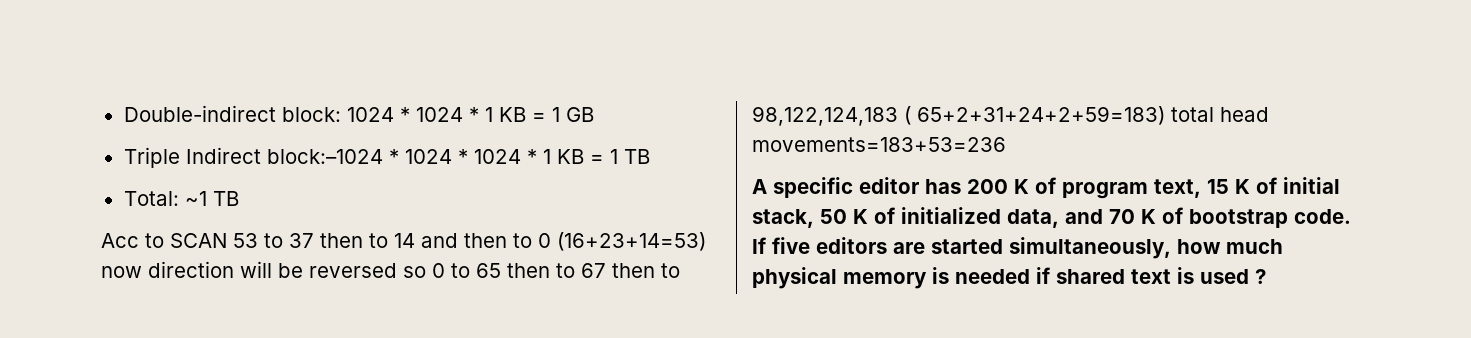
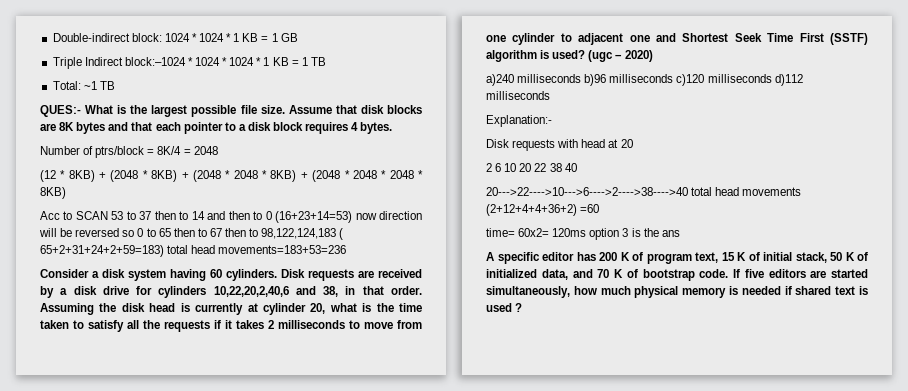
(239, 198) none -> [40,105,422,117] [40,122,393,134] [40,146,218,158] [40,170,423,182] [40,187,66,199] // QUES:- What is the largest possible file size. Assume that disk blocks are 8K bytes and that each pointer to a disk block requires 4 bytes. // Number of ptrs/block = 8K/4 = 2048 // (12 * 8KB) + (2048 * 8KB) + (2048 * 2048 * 8KB) + (2048 * 2048 * 2048 * 8KB)
(1006, 144) none -> [40,269,422,281] [40,286,422,298] [40,303,423,315] [40,320,422,332] [486,33,868,45] [486,50,653,62] [486,74,803,86] [486,91,550,100] [486,115,552,127] [486,139,633,151] [486,163,577,172] [486,187,802,196] [486,204,600,216] [486,228,680,240] // Consider a disk system having 60 cylinders. Disk requests are received by a disk drive for cylinders 10,22,20,2,40,6 and 38, in that order. Assuming the disk head is currently at cylinder 20, what is the time taken to satisfy all the requests if it takes 2 milliseconds to move from one cylinder to adjacent one and Shortest Seek Time First (SSTF) algorithm is used? (ugc – 2020) // a)240 milliseconds b)96 milliseconds c)120 milliseconds d)112 milliseconds // Explanation:- // Disk requests with head at 20 // 2 6 10 20 22 38 40 // 20--->22---->10--->6---->2---->38---->40 total head movements (2+12+4+4+36+2) =60 // time= 60x2= 120ms option 3 is the ans

